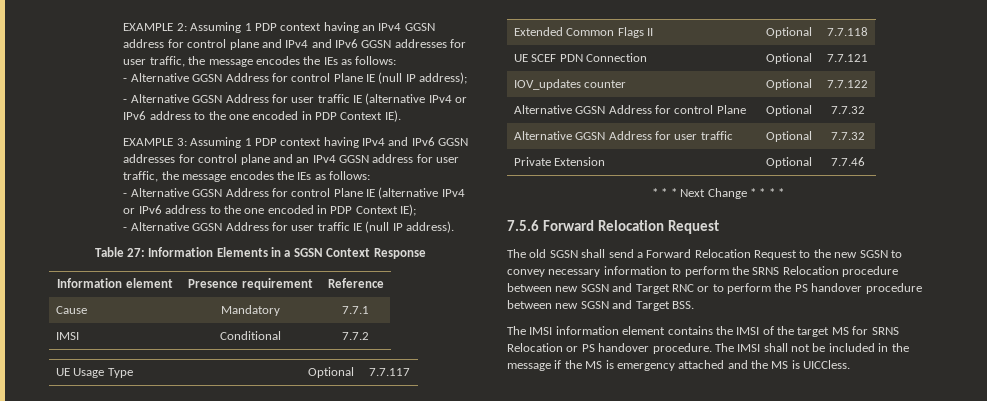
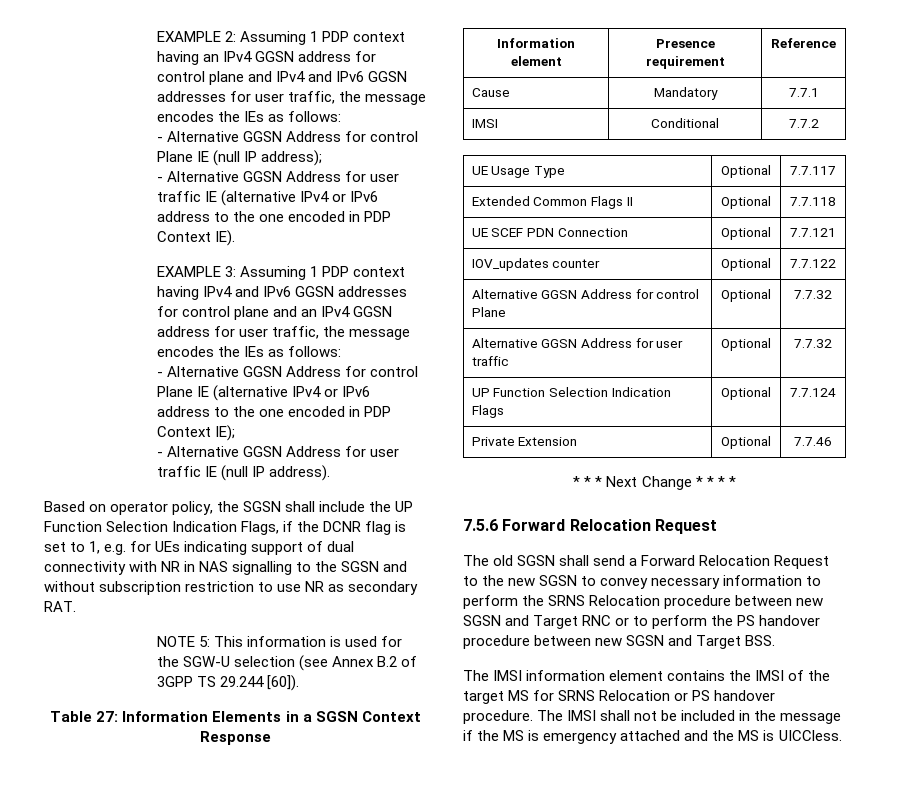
(455, 227) none -> [44,501,414,515] [44,521,407,535] [44,541,355,555] [44,561,408,575] [44,581,419,595] [44,601,76,612] [157,636,403,647] [157,655,418,671] [157,675,300,691] // Based on operator policy, the SGSN shall include the UP Function Selection Indication Flags, if the DCNR flag is set to 1, e.g. for UEs indicating support of dual connectivity with NR in NAS signalling to the SGSN and without subscription restriction to use NR as secondary RAT. // NOTE 5: This information is used for the SGW-U selection (see Annex B.2 of 3GPP TS 29.244 [60]).
(865, 136) none -> [471,387,671,397] [471,405,504,418] [721,387,771,400] [790,388,836,397] // UP Function Selection Indication Flags | Optional | 7.7.124

